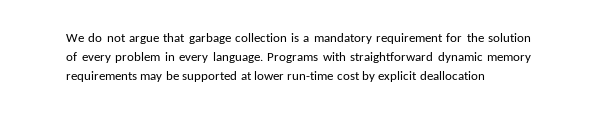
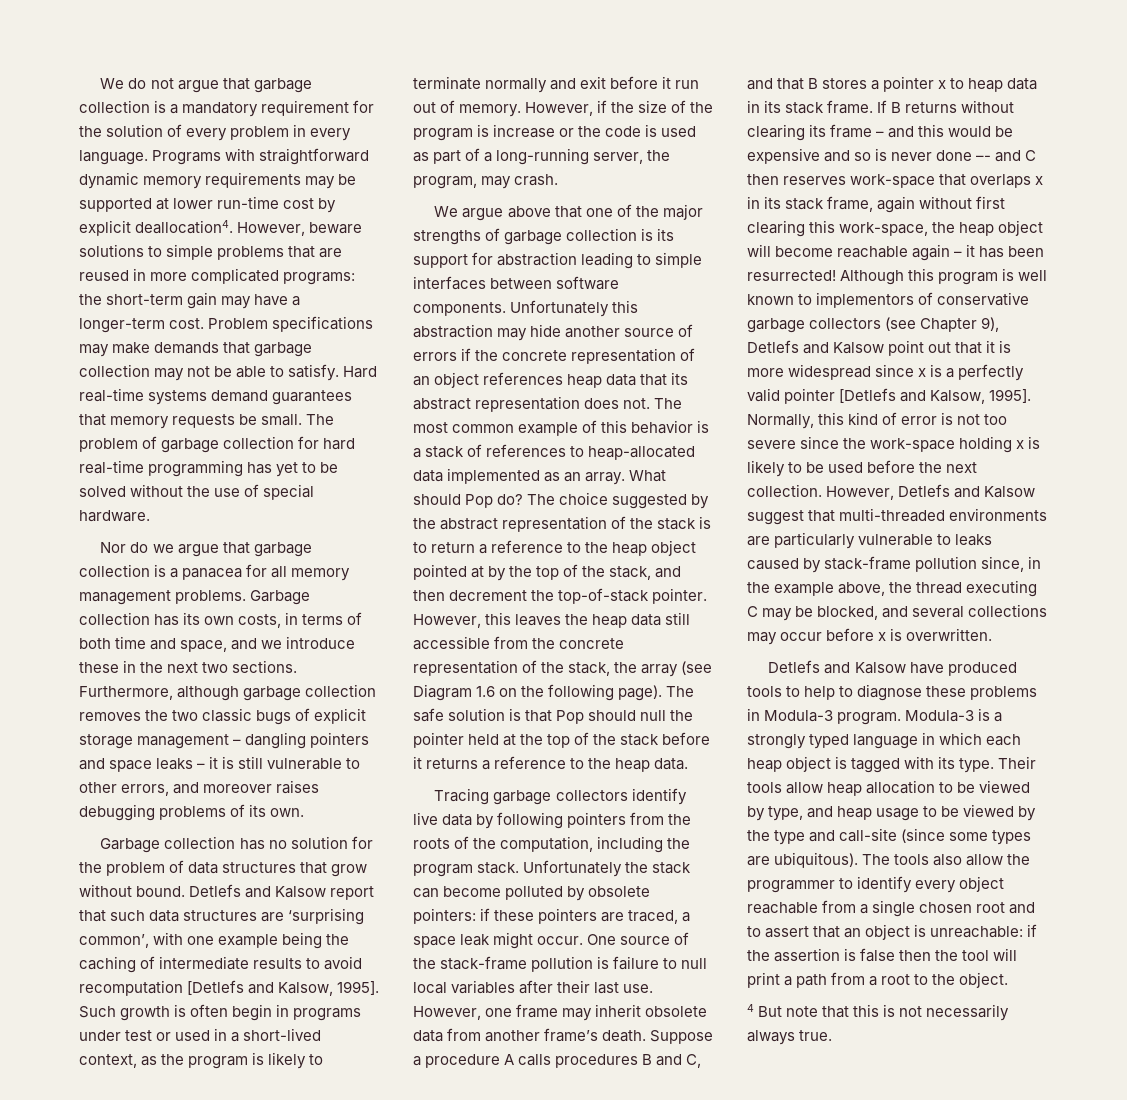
[419,71,485,80] deallocation -> [135,220,363,236] [79,244,343,260] [79,268,356,285] [79,292,301,309] [79,316,374,333] [79,342,313,357] [79,364,378,381] [79,388,353,405] [79,414,335,429] [79,436,356,453] [79,460,339,477] [79,484,315,500] [79,510,150,522] [100,542,312,557] [79,564,351,581] [79,590,311,605] [79,612,363,628] [79,636,356,652] [79,660,298,673] [79,684,377,701] [79,708,367,725] [79,732,370,749] [79,756,361,772] [79,780,320,796] [79,804,305,821] [100,836,373,853] [79,860,368,877] [79,884,375,900] [79,908,365,925] [79,932,350,949] [79,956,363,973] [79,980,380,996] [79,1004,362,1021] [79,1028,322,1042] [79,1052,324,1069] [413,76,700,93] [413,100,714,117] [413,124,697,141] [413,148,671,165] [413,174,559,189] [434,204,703,221] [413,228,675,245] [413,252,703,269] [413,276,620,290] [413,300,639,317] [413,324,694,341] [413,348,696,364] [413,372,689,388] [413,396,683,412] [413,420,710,436] [413,444,696,460] [413,468,667,485] [413,492,710,509] [413,516,712,532] [413,540,697,556] [413,564,682,581] [413,588,708,604] [413,612,691,628] [413,636,625,650] [413,660,713,677] [413,684,695,701] [413,708,694,724] [413,732,711,748] [413,756,689,772] [434,788,687,805] [413,812,692,829] [413,836,691,853] [413,860,692,877] [413,886,651,901] [413,908,691,924] [413,932,690,949] [413,956,708,972] [413,980,654,994] [413,1004,708,1021] [413,1028,714,1044] [413,1054,702,1068] [747,76,1038,92] [747,100,1015,114] [747,124,1014,141] [747,148,1037,164] [747,174,1044,188] [747,196,1006,213] [747,220,1044,237] [747,244,1045,261] [747,268,1048,285] [747,292,1030,308] [747,317,1000,333] [747,340,1012,356] [747,364,1025,381] [747,388,1032,404] [747,412,1008,429] [747,436,1041,453] [747,460,978,477] [747,484,1036,500] [747,508,1048,525] [747,532,993,549] [747,556,1042,573] [747,580,1038,597] [747,604,1048,621] [747,628,993,645] [768,660,1017,676] [747,684,1038,701] [747,708,1003,725] [747,732,1022,749] [747,756,1037,773] [747,780,1031,796] [747,804,1037,821] [747,828,1032,845] [747,852,1031,868] [747,876,1005,893] [747,900,1036,917] [747,924,1038,940] [747,948,1018,962] [747,972,1009,988] [747,1004,1010,1021] [747,1030,833,1045] deallocation4. However, beware solutions to simple problems that are reused in more complicated programs: the short-term gain may have a longer-term cost. Problem specifications may make demands that garbage collection may not be able to satisfy. Hard real-time systems demand guarantees that memory requests be small. The problem of garbage collection for hard real-time programming has yet to be solved without the use of special hardware. // Nor do we argue that garbage collection is a panacea for all memory management problems. Garbage collection has its own costs, in terms of both time and space, and we introduce these in the next two sections. Furthermore, although garbage collection removes the two classic bugs of explicit storage management – dangling pointers and space leaks – it is still vulnerable to other errors, and moreover raises debugging problems of its own. // Garbage collection has no solution for the problem of data structures that grow without bound. Detlefs and Kalsow report that such data structures are ‘surprising common’, with one example being the caching of intermediate results to avoid recomputation [Detlefs and Kalsow, 1995]. Such growth is often begin in programs under test or used in a short-lived context, as the program is likely to terminate normally and exit before it run out of memory. However, if the size of the program is increase or the code is used as part of a long-running server, the program, may crash. // We argue above that one of the major strengths of garbage collection is its support for abstraction leading to simple interfaces between software components. Unfortunately this abstraction may hide another source of errors if the concrete representation of an object references heap data that its abstract representation does not. The most common example of this behavior is a stack of references to heap-allocated data implemented as an array. What should Pop do? The choice suggested by the abstract representation of the stack is to return a reference to the heap object pointed at by the top of the stack, and then decrement the top-of-stack pointer. However, this leaves the heap data still accessible from the concrete representation of the stack, the array (see Diagram 1.6 on the following page). The safe solution is that Pop should null the pointer held at the top of the stack before it returns a reference to the heap data. // Tracing garbage collectors identify live data by following pointers from the roots of the computation, including the program stack. Unfortunately the stack can become polluted by obsolete pointers: if these pointers are traced, a space leak might occur. One source of the stack-frame pollution is failure to null local variables after their last use. However, one frame may inherit obsolete data from another frame’s death. Suppose a procedure A calls procedures B and C, and that B stores a pointer x to heap data in its stack frame. If B returns without clearing its frame – and this would be expensive and so is never done –- and C then reserves work-space that overlaps x in its stack frame, again without first clearing this work-space, the heap object will become reachable again – it has been resurrected! Although this program is well known to implementors of conservative garbage collectors (see Chapter 9), Detlefs and Kalsow point out that it is more widespread since x is a perfectly valid pointer [Detlefs and Kalsow, 1995]. Normally, this kind of error is not too severe since the work-space holding x is likely to be used before the next collection. However, Detlefs and Kalsow suggest that multi-threaded environments are particularly vulnerable to leaks caused by stack-frame pollution since, in the example above, the thread executing C may be blocked, and several collections may occur before x is overwritten. // Detlefs and Kalsow have produced tools to help to diagnose these problems in Modula-3 program. Modula-3 is a strongly typed language in which each heap object is tagged with its type. Their tools allow heap allocation to be viewed by type, and heap usage to be viewed by the type and call-site (since some types are ubiquitous). The tools also allow the programmer to identify every object reachable from a single chosen root and to assert that an object is unreachable: if the assertion is false then the tool will print a path from a root to the object. // 4 But note that this is not necessarily always true.

